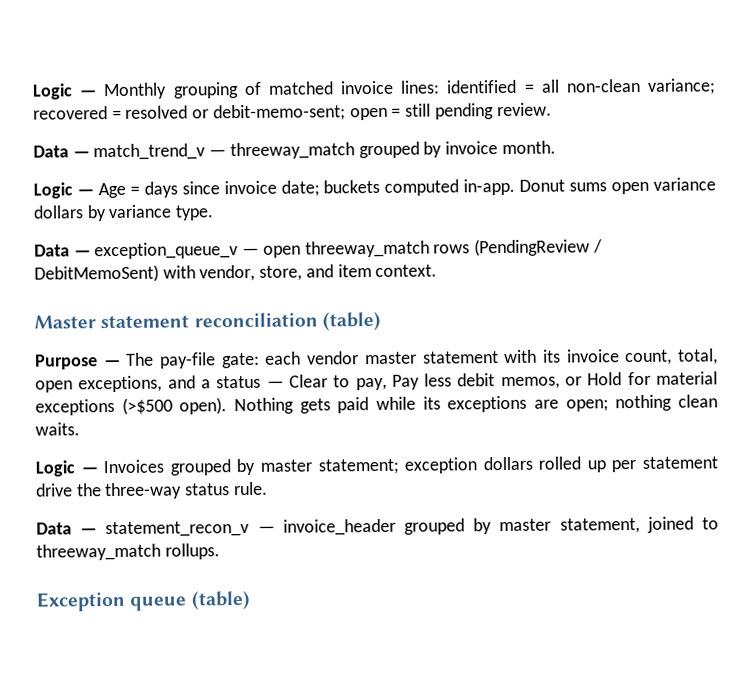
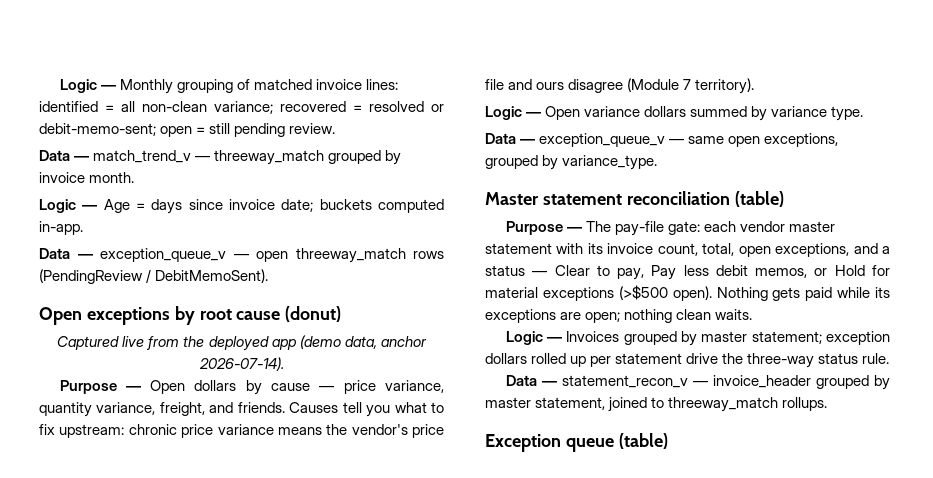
[519,177,717,195] [33,204,215,222] Donut sums open variance dollars by variance type. -> (83, 228) none
[34,264,438,283] DebitMemoSent) with vendor, store, and item context. -> [155,269,269,283] [39,306,342,325] [57,335,427,351] [198,357,284,371] [59,380,444,395] [39,402,445,417] [39,424,444,438] [485,78,755,94] [485,106,864,121] [485,133,839,147] [485,155,658,170] DebitMemoSent). // Open exceptions by root cause (donut) // Captured live from the deployed app (demo data, anchor 2026-07-14). // Purpose — Open dollars by cause — price variance, quantity variance, freight, and friends. Causes tell you what to fix upstream: chronic price variance means the vendor's price file and ours disagree (Module 7 territory). // Logic — Open variance dollars summed by variance type. // Data — exception_queue_v — same open exceptions, grouped by variance_type.

